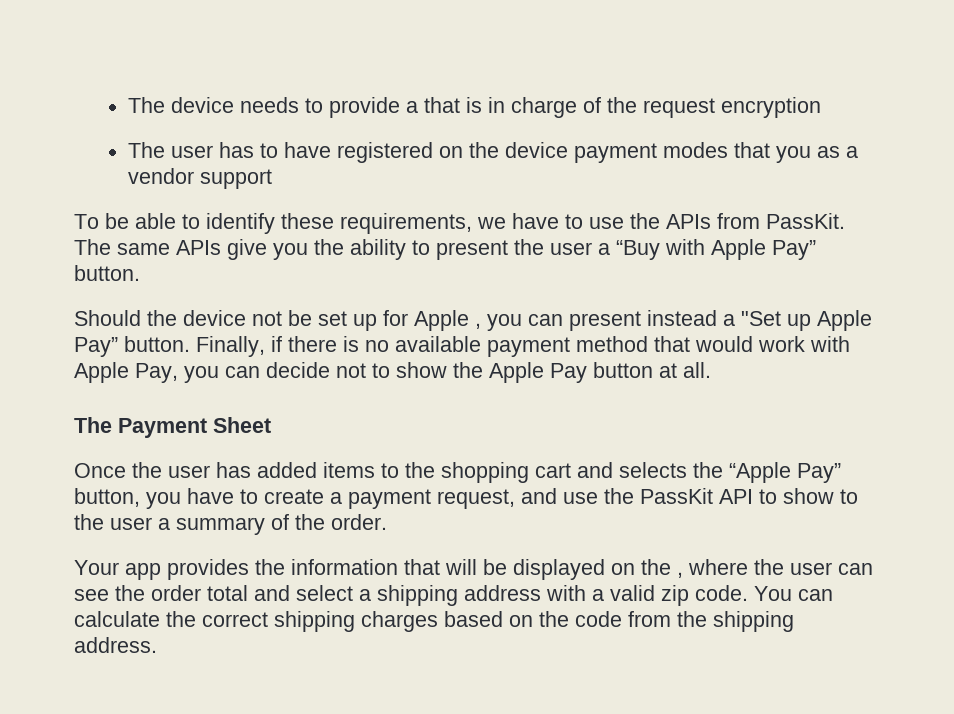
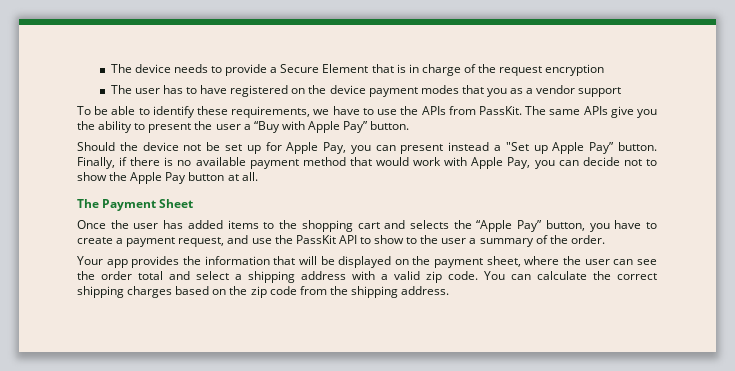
(418, 107) none -> [280,64,369,73] Secure Element
[475,323,481,329] , -> [323,142,347,154] Pay,
[677,572,683,578] , -> [434,256,521,268] payment sheet,
(569, 619) none -> [250,286,267,298] zip

